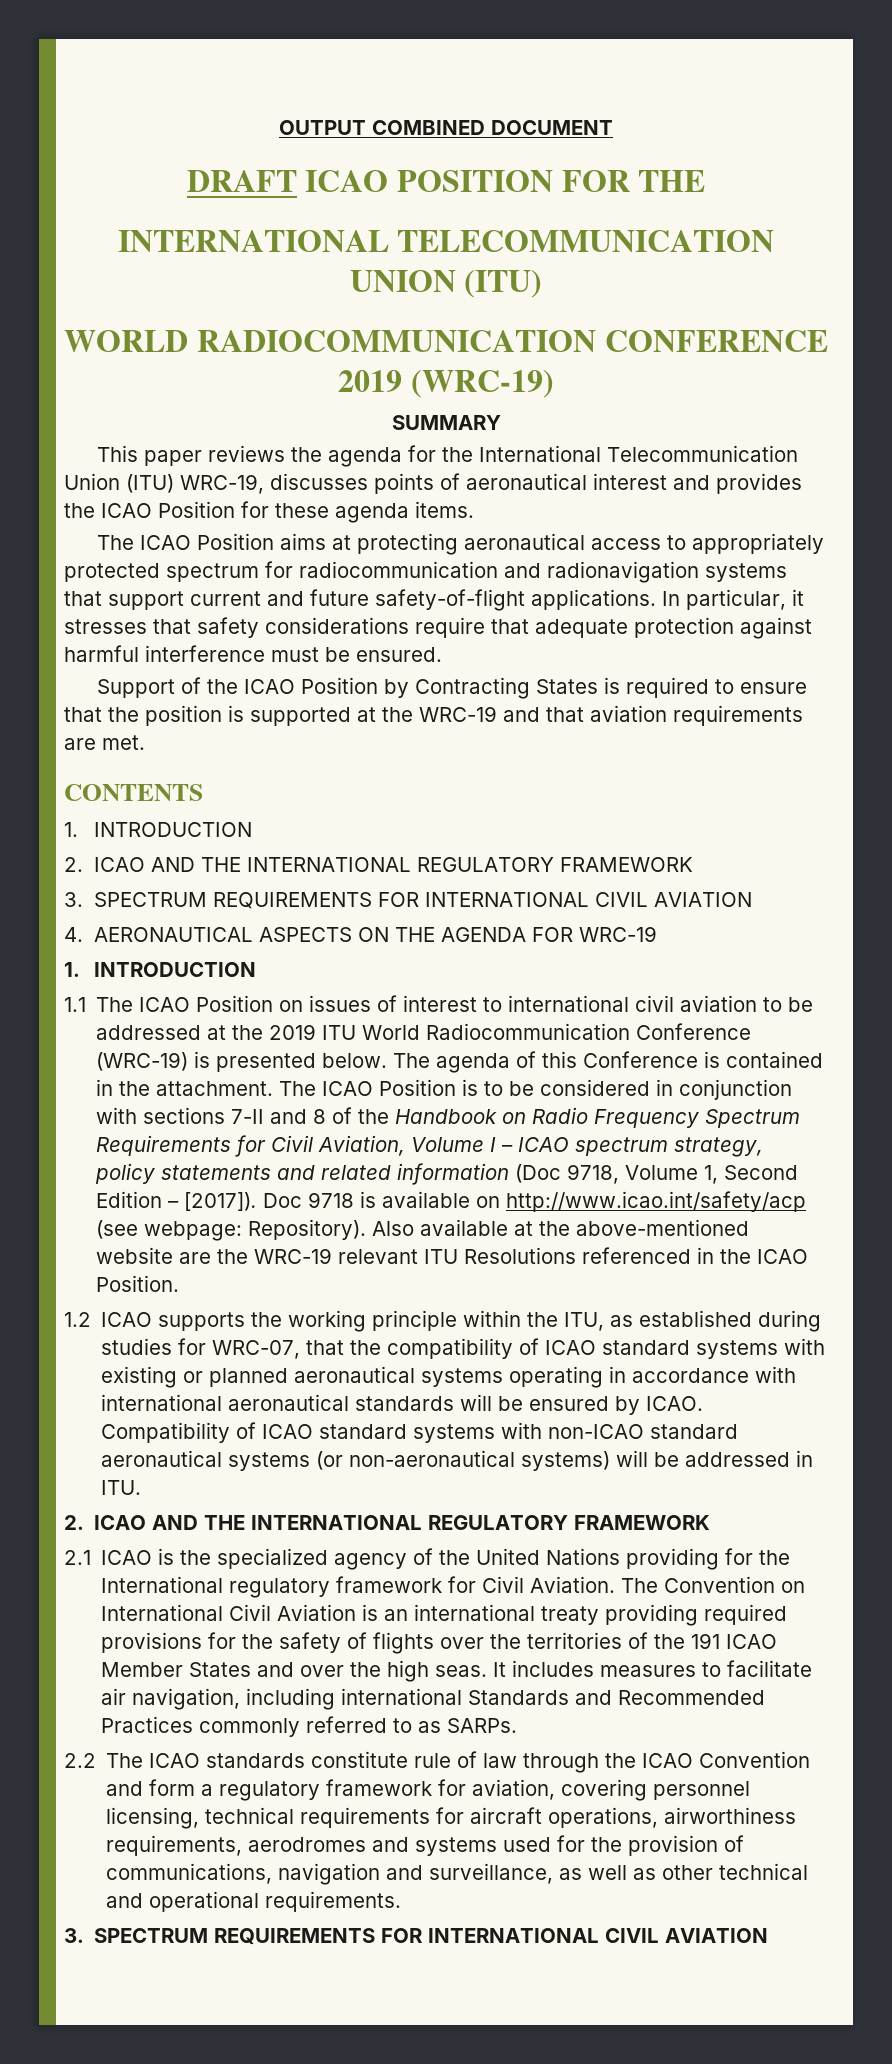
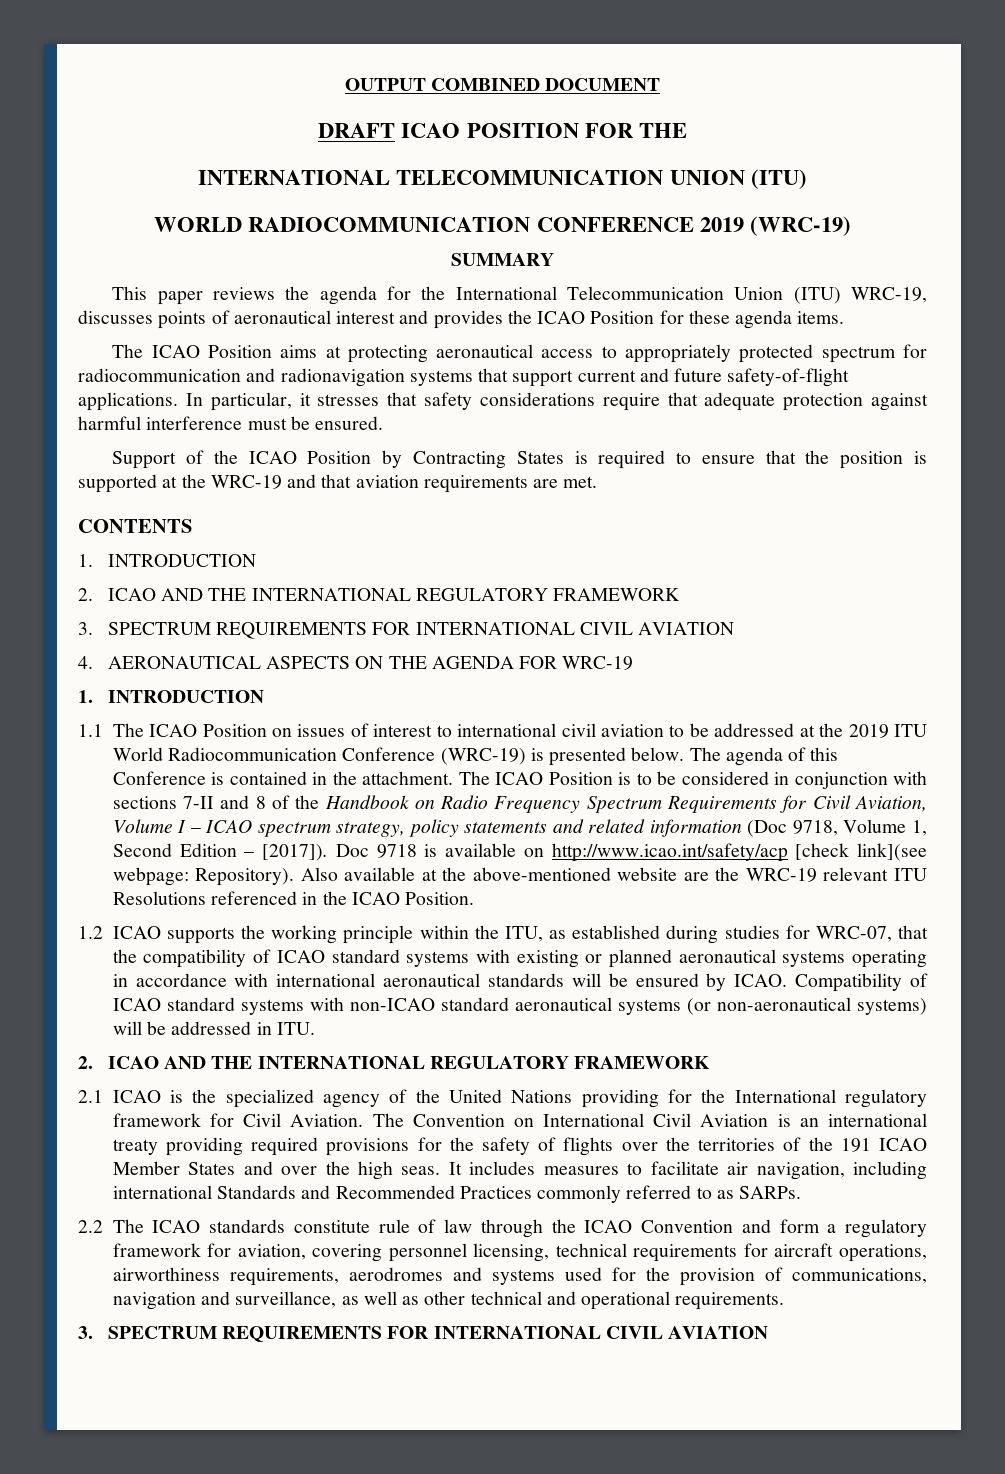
[96,1220,139,1239] (see -> [795,843,927,861] [check link](see

